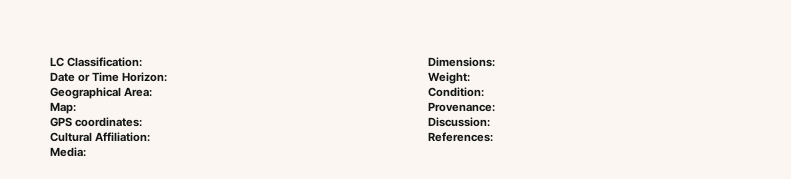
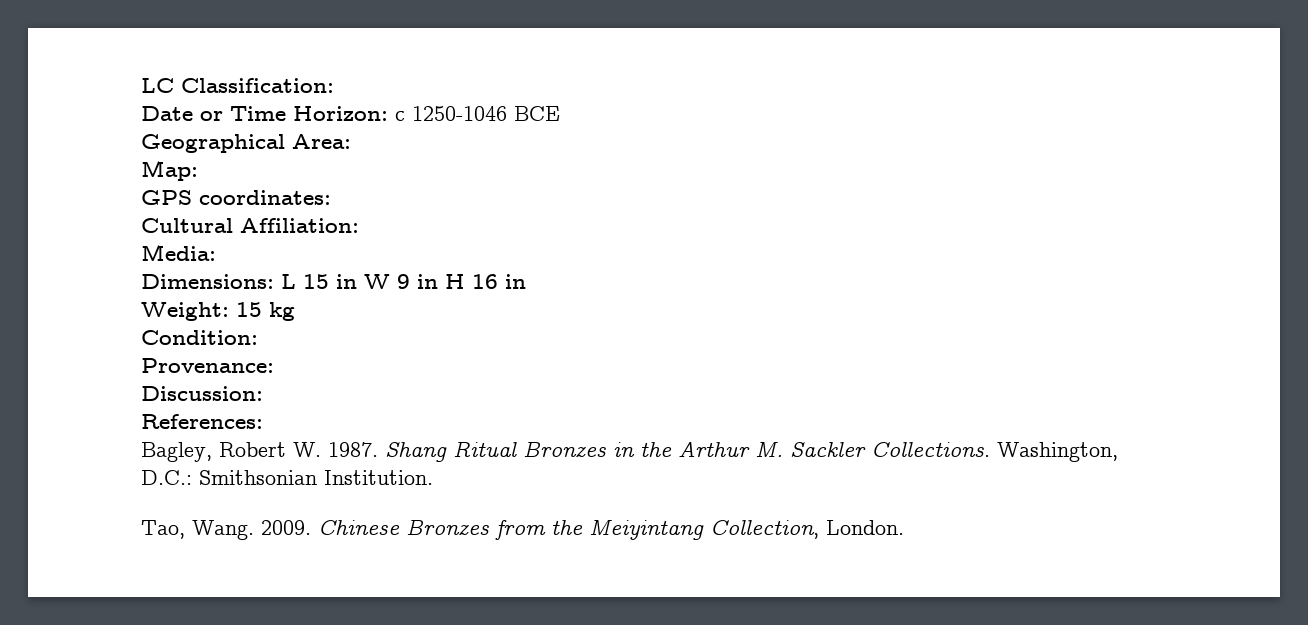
(168, 77) none -> [395,106,560,121] c 1250-1046 BCE
(495, 62) none -> [281,274,526,289] L 15 in W 9 in H 16 in
(470, 78) none -> [236,302,295,321] 15 kg
(493, 137) none -> [141,441,1118,462] [141,470,433,485] [141,519,904,540] // Bagley, Robert W. 1987. Shang Ritual Bronzes in the Arthur M. Sackler Collections. Washington, D.C.: Smithsonian Institution. // Tao, Wang. 2009. Chinese Bronzes from the Meiyintang Collection, London.

